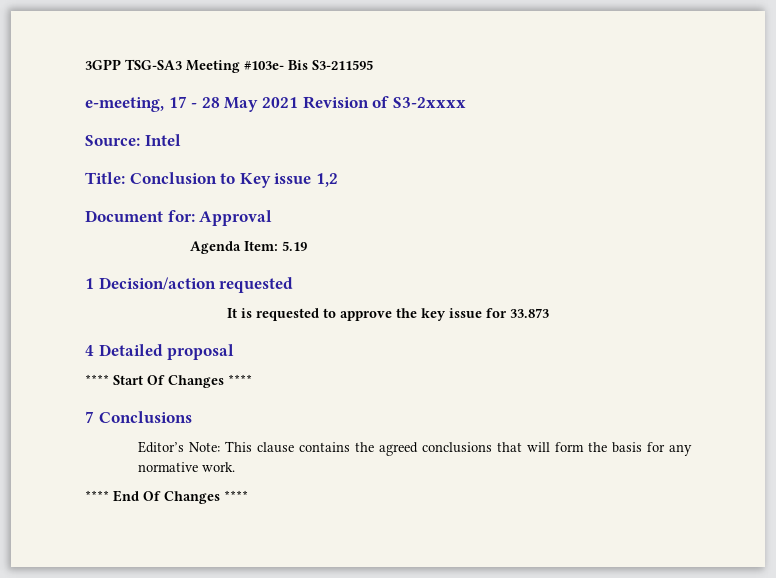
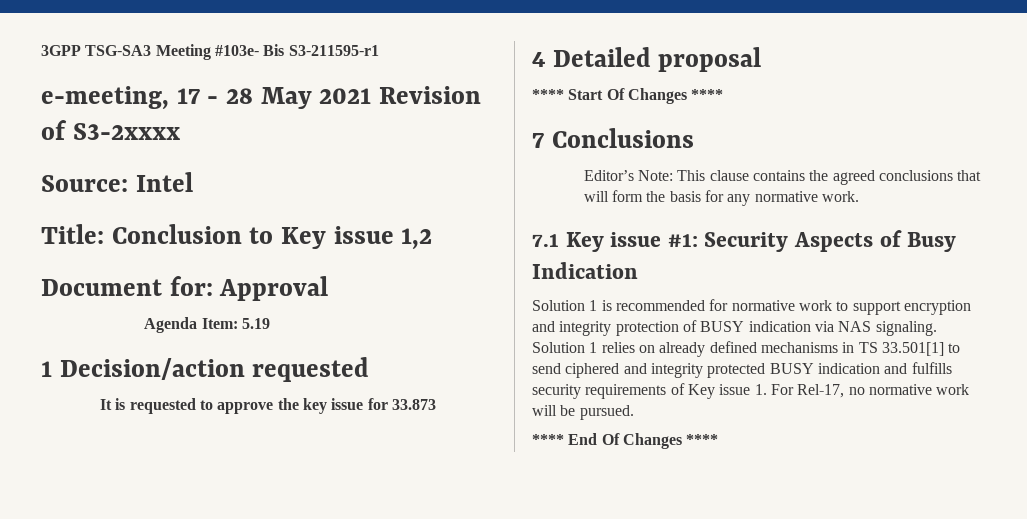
[312,60,373,70] S3-211595 -> [288,45,379,56] S3-211595-r1
(235, 467) none -> [532,230,957,252] [532,262,638,279] [532,299,971,315] [532,320,937,336] [532,341,961,357] [532,362,952,378] [532,383,970,399] [532,405,634,420] // 7.1 Key issue #1: Security Aspects of Busy Indication // Solution 1 is recommended for normative work to support encryption and integrity protection of BUSY indication via NAS signaling. Solution 1 relies on already defined mechanisms in TS 33.501[1] to send ciphered and integrity protected BUSY indication and fulfills security requirements of Key issue 1. For Rel-17, no normative work will be pursued.

